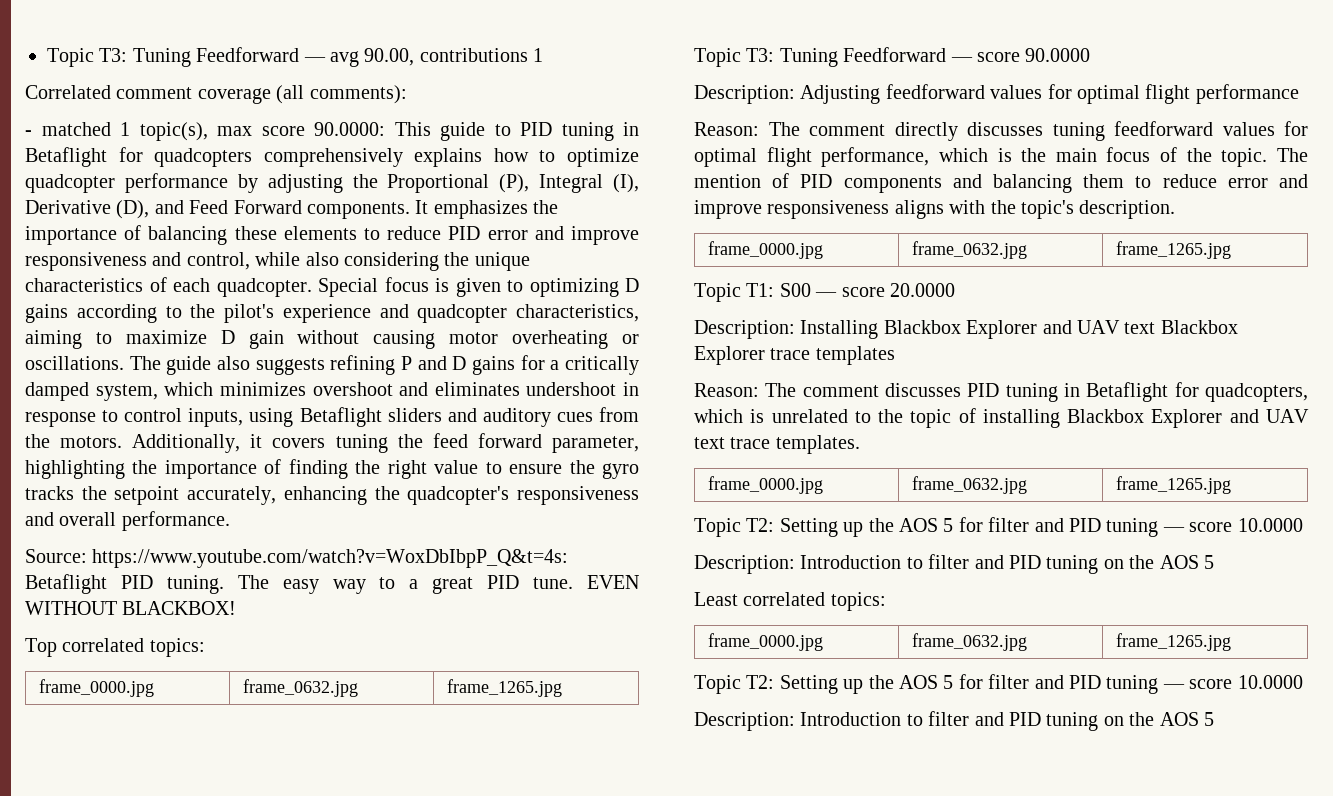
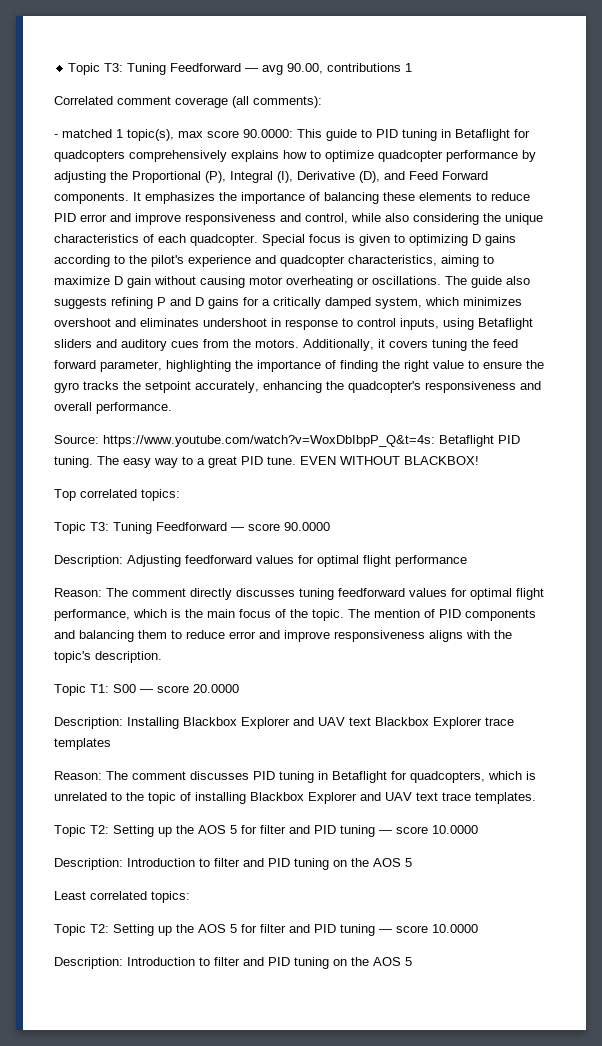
[38,679,154,697] [242,679,358,697] [446,679,562,697] // frame_0000.jpg | frame_0632.jpg | frame_1265.jpg -> (180, 495) none
[707,241,823,259] [911,241,1027,259] [1115,241,1231,259] // frame_0000.jpg | frame_0632.jpg | frame_1265.jpg -> (162, 657) none
[707,476,823,494] [911,476,1027,494] [1115,476,1231,494] // frame_0000.jpg | frame_0632.jpg | frame_1265.jpg -> (536, 798) none
[707,633,823,651] [911,633,1027,651] [1115,633,1231,651] // frame_0000.jpg | frame_0632.jpg | frame_1265.jpg -> (190, 897) none

